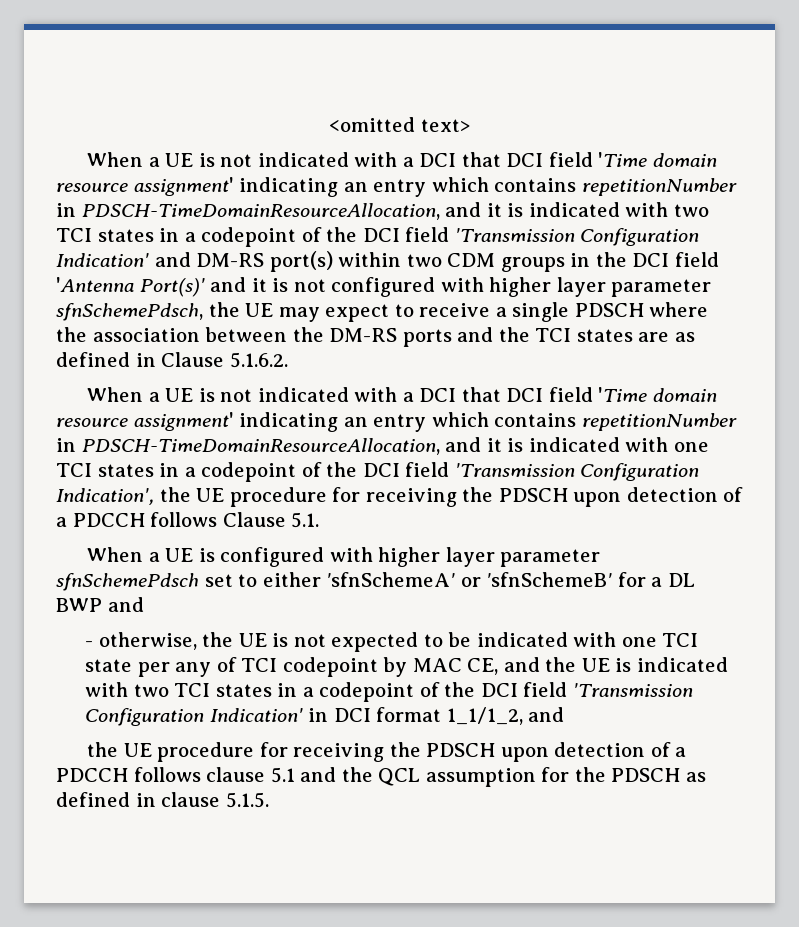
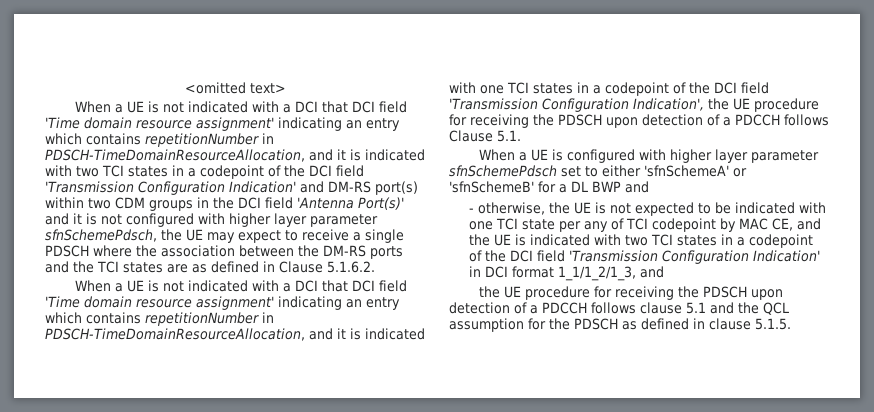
[446,707,523,725] 1_1/1_2, -> [558,266,637,281] 1_1/1_2/1_3,

